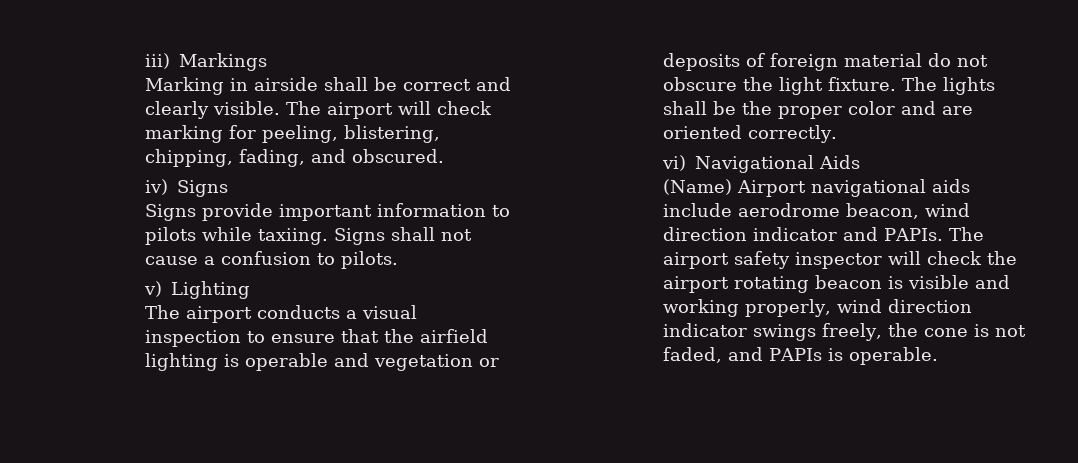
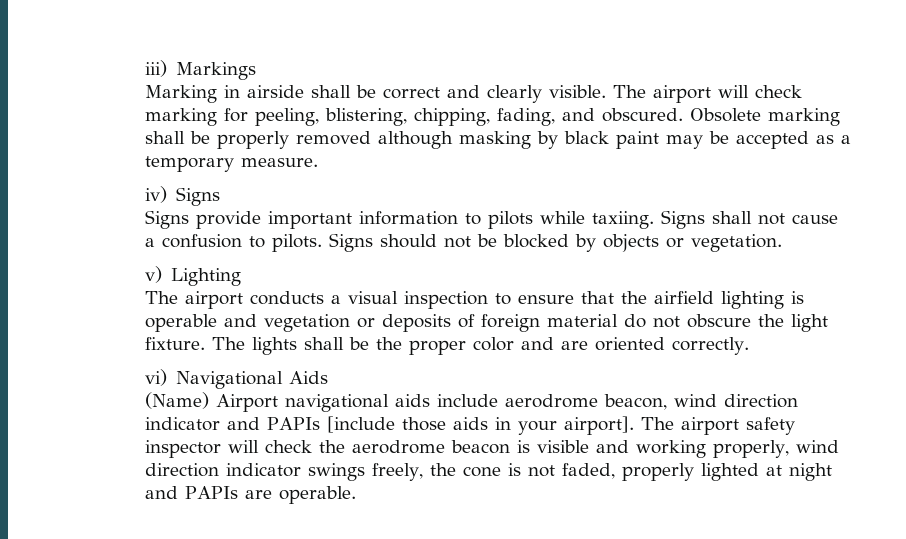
(445, 156) none -> [689,108,840,126] [144,131,851,149] [144,156,318,172] Obsolete marking shall be properly removed although masking by black paint may be accepted as a temporary measure.
(399, 260) none -> [328,233,782,252] Signs should not be blocked by objects or vegetation.
[884,228,944,241] PAPIs. -> [266,416,634,435] PAPIs [include those aids in your airport].
[663,276,810,293] airport rotating -> [351,440,445,454] aerodrome
[728,347,844,361] and PAPIs is -> [621,463,832,481] [144,486,272,499] properly lighted at night and PAPIs are

